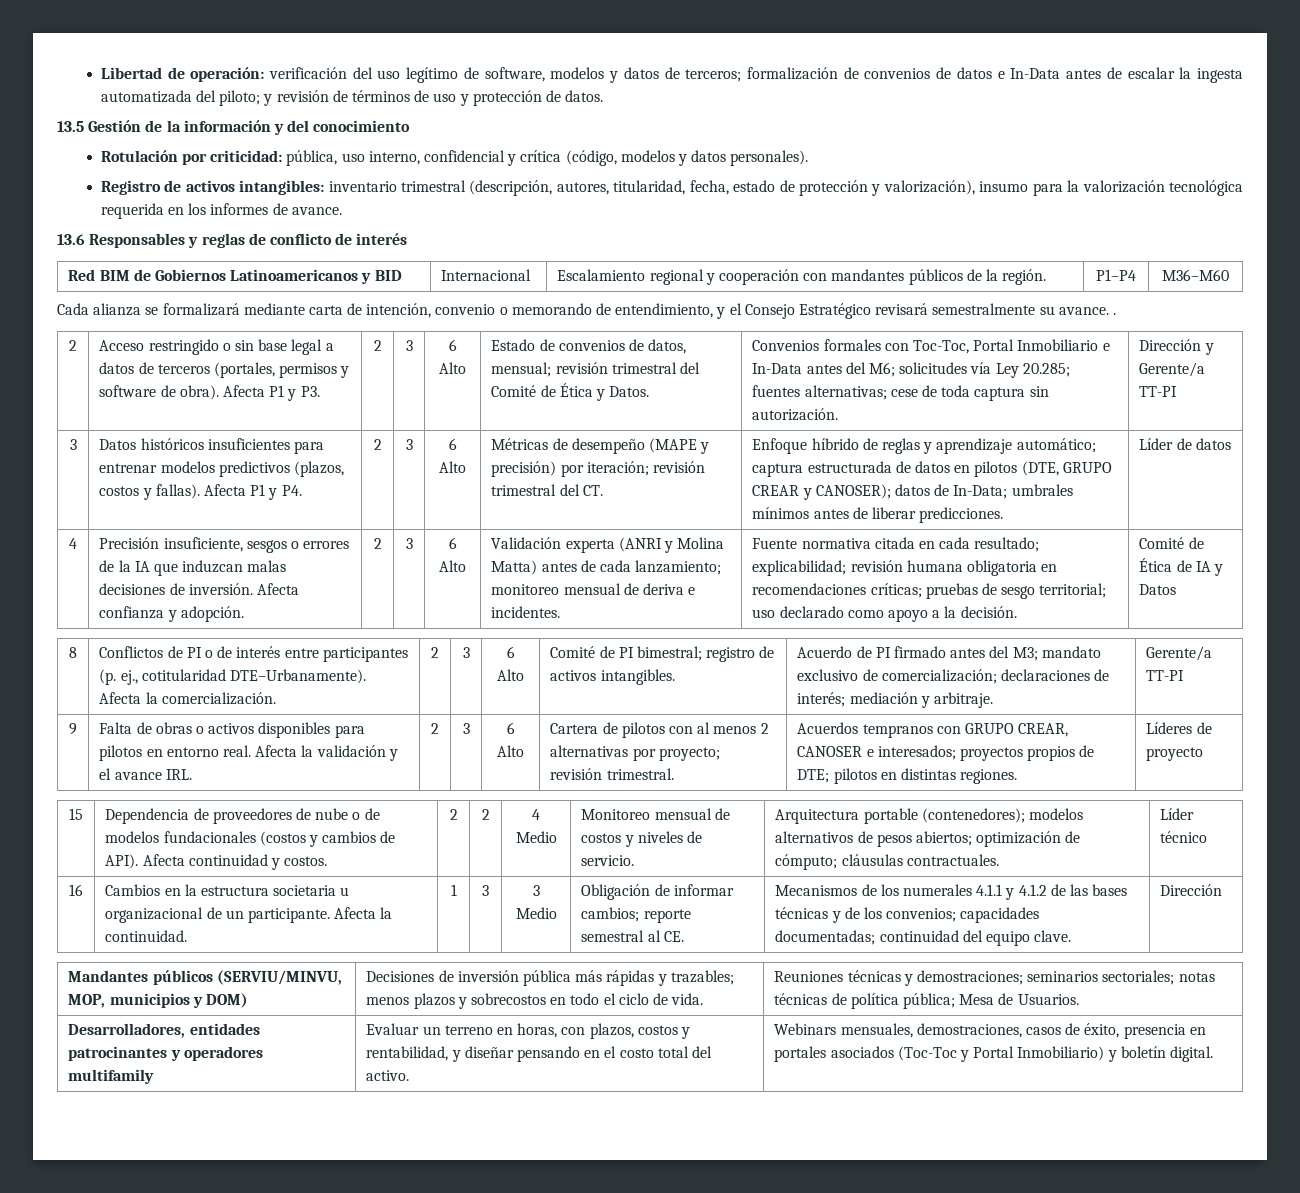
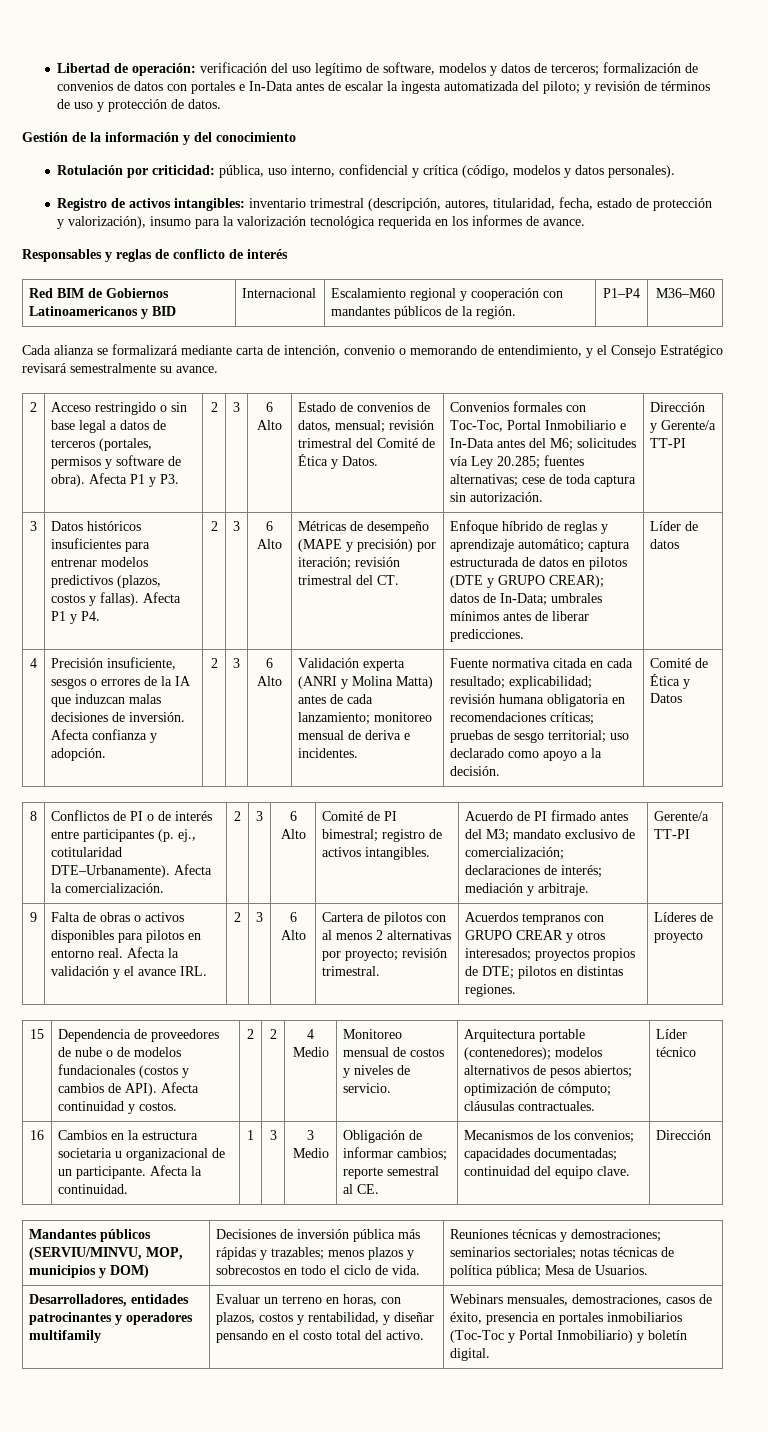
(992, 73) none -> [167,81,236,94] con portales
[57,121,84,132] 13.5 -> (222, 104) none
[57,234,85,245] 13.6 -> (586, 222) none
[1112,313,1116,315] . -> (218, 369) none
[1021,461,1112,476] [752,484,891,500] (DTE, GRUPO CREAR y CANOSER); -> [450,575,605,588] (DTE y GRUPO CREAR);
[1176,560,1211,572] de IA -> (681, 680) none
[1018,723,1069,737] [797,746,874,757] CREAR, CANOSER e -> [516,930,606,943] CREAR y otros
[903,884,1128,900] [775,907,883,923] numerales 4.1.1 y 4.1.2 de las bases técnicas y de los -> (571, 1135) none
[830,1046,894,1058] asociados -> [607,1312,683,1322] inmobiliarios

